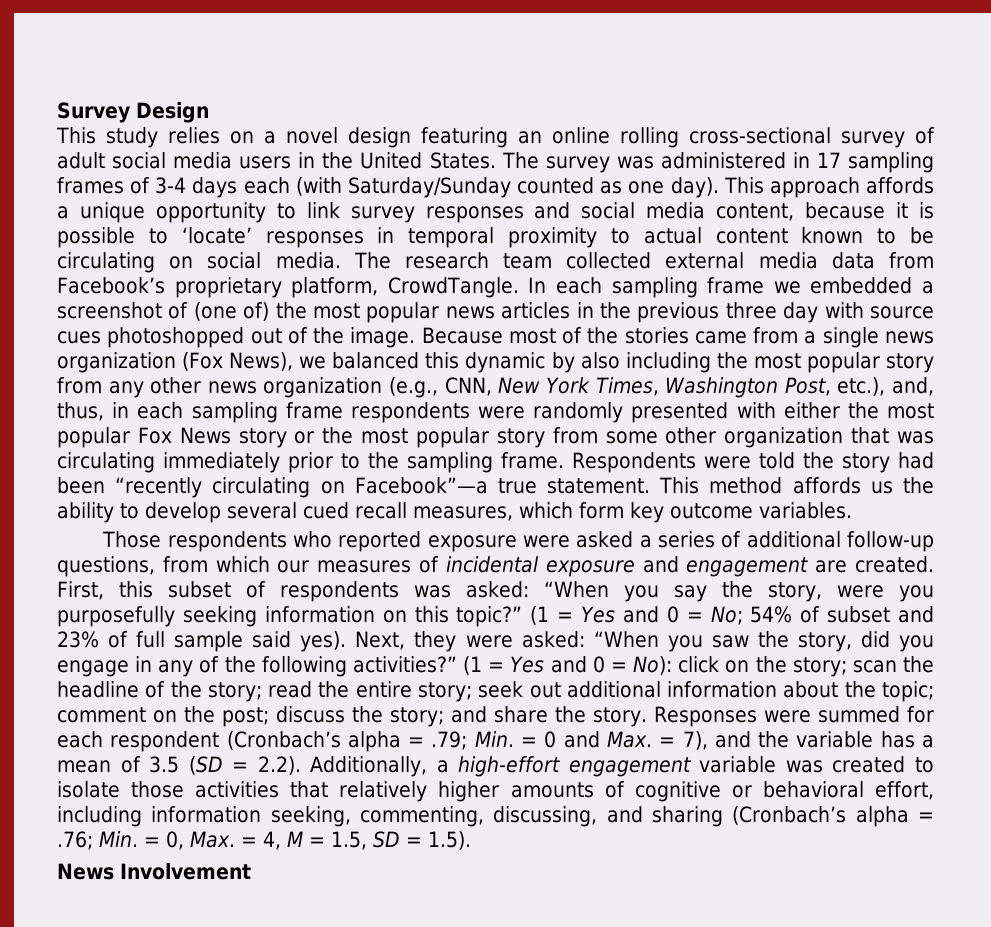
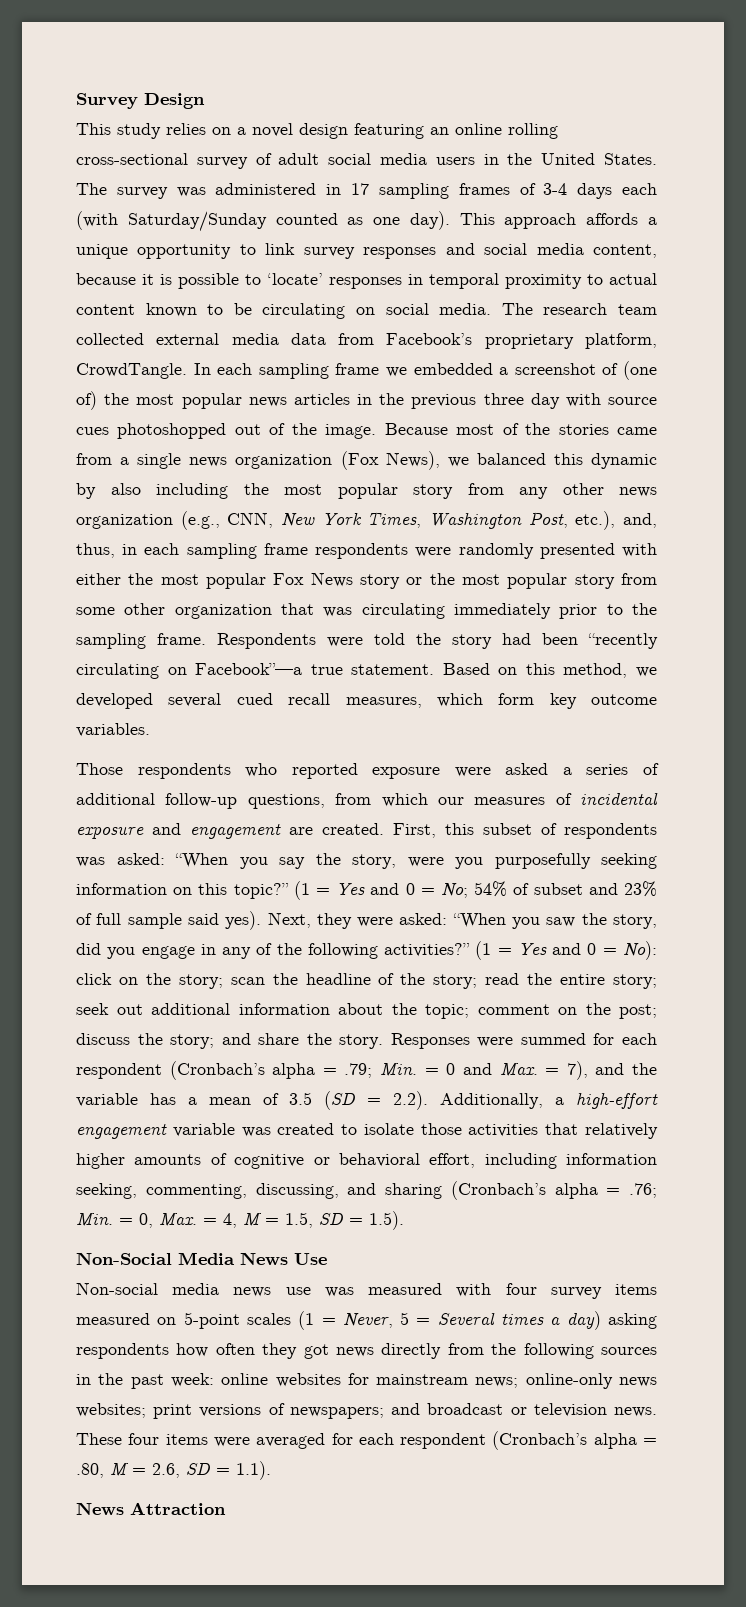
[659,477,934,494] [57,502,221,523] This method affords us the ability to develop -> [442,663,657,678] [76,693,153,709] Based on this method, we developed
[57,863,251,880] News Involvement -> [76,1252,327,1265] [76,1282,657,1299] [76,1311,658,1330] [76,1343,657,1359] [76,1373,657,1389] [76,1403,657,1419] [76,1431,657,1450] [76,1461,271,1480] [76,1502,226,1515] Non-Social Media News Use // Non-social media news use was measured with four survey items measured on 5-point scales (1 = Never, 5 = Several times a day) asking respondents how often they got news directly from the following sources in the past week: online websites for mainstream news; online-only news websites; print versions of newspapers; and broadcast or television news. These four items were averaged for each respondent (Cronbach’s alpha = .80, M = 2.6, SD = 1.1). // News Attraction

